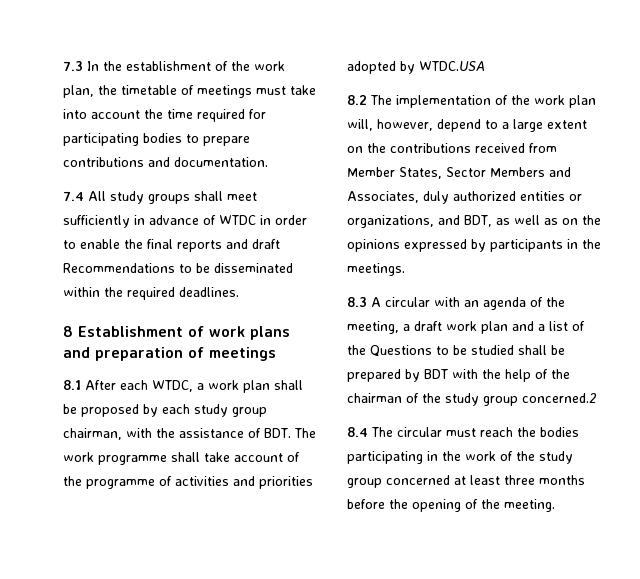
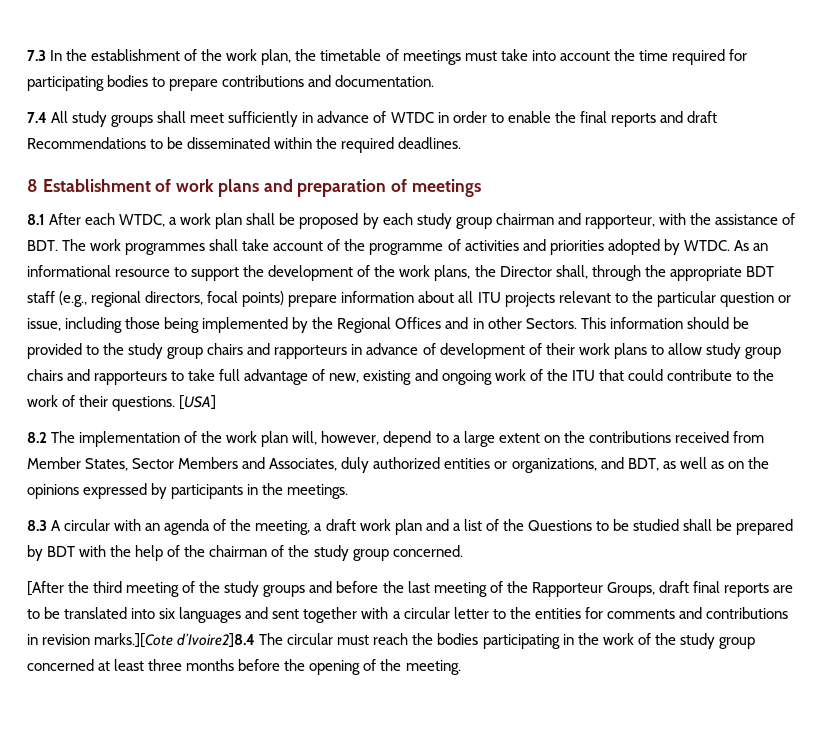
[63,428,122,440] chairman, -> [495,213,655,229] chairman and rapporteur,
[98,455,167,465] programme -> [125,243,206,255] programmes
[419,61,485,71] WTDC.USA -> [683,240,768,251] [27,265,774,281] [27,291,791,307] [27,317,749,333] [27,343,781,359] [27,369,774,385] [27,395,217,411] WTDC. As an informational resource to support the development of the work plans, the Director shall, through the appropriate BDT staff (e.g., regional directors, focal points) prepare information about all ITU projects relevant to the particular question or issue, including those being implemented by the Regional Offices and in other Sectors. This information should be provided to the study group chairs and rapporteurs in advance of development of their work plans to allow study group chairs and rapporteurs to take full advantage of new, existing and ongoing work of the ITU that could contribute to the work of their questions. [USA]
[522,393,597,403] [347,427,368,437] concerned.2 // 8.4 -> [392,545,463,557] [27,581,793,597] [27,607,788,623] [27,633,256,648] concerned. // [After the third meeting of the study groups and before the last meeting of the Rapporteur Groups, draft final reports are to be translated into six languages and sent together with a circular letter to the entities for comments and contributions in revision marks.][Cote d’Ivoire2]8.4

